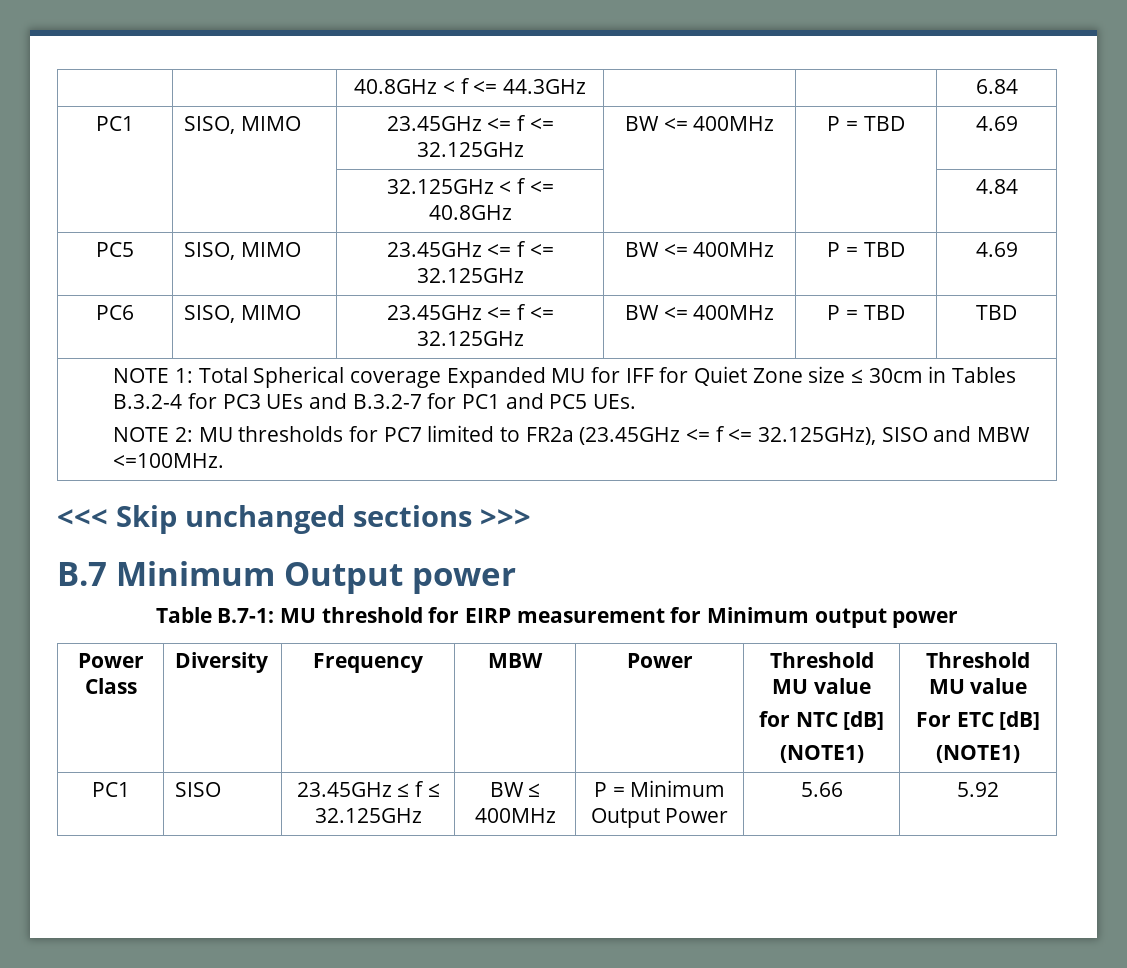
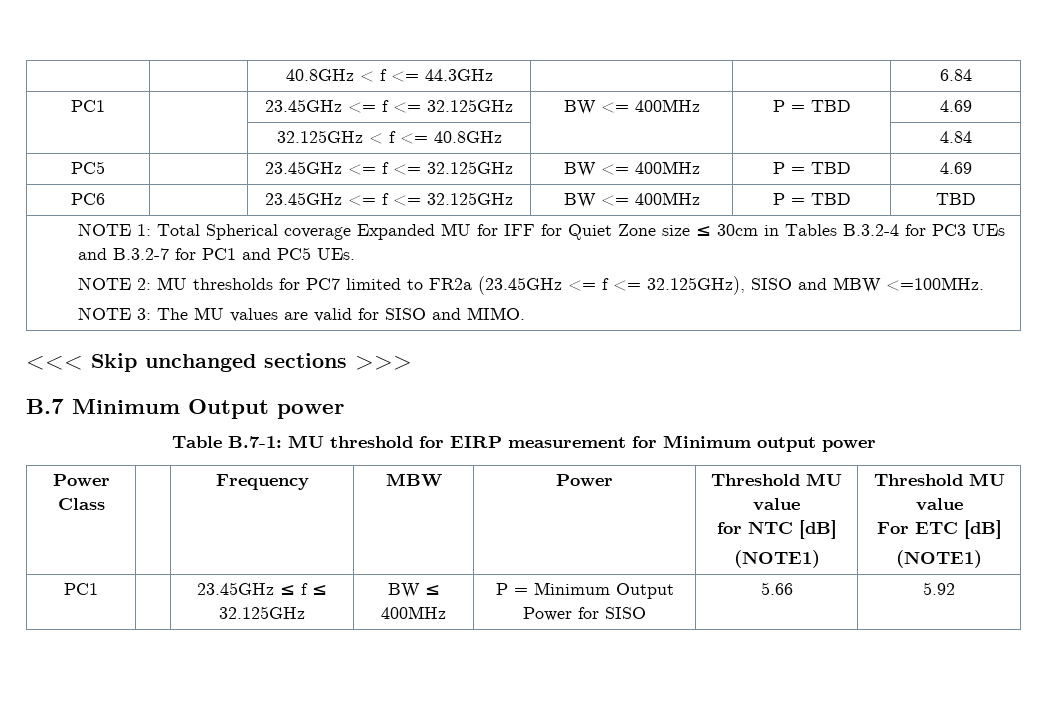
[183,116,301,134] SISO, MIMO -> (105, 106) none
[183,242,301,260] SISO, MIMO -> (105, 167) none
[183,305,301,323] SISO, MIMO -> (105, 199) none
(225, 460) none -> [78,307,526,322] // NOTE 3: The MU values are valid for SISO and MIMO.
[174,652,268,673] Diversity -> (105, 504) none
[174,782,221,797] SISO -> (98, 589) none
(729, 815) none -> [578,607,646,619] for SISO

